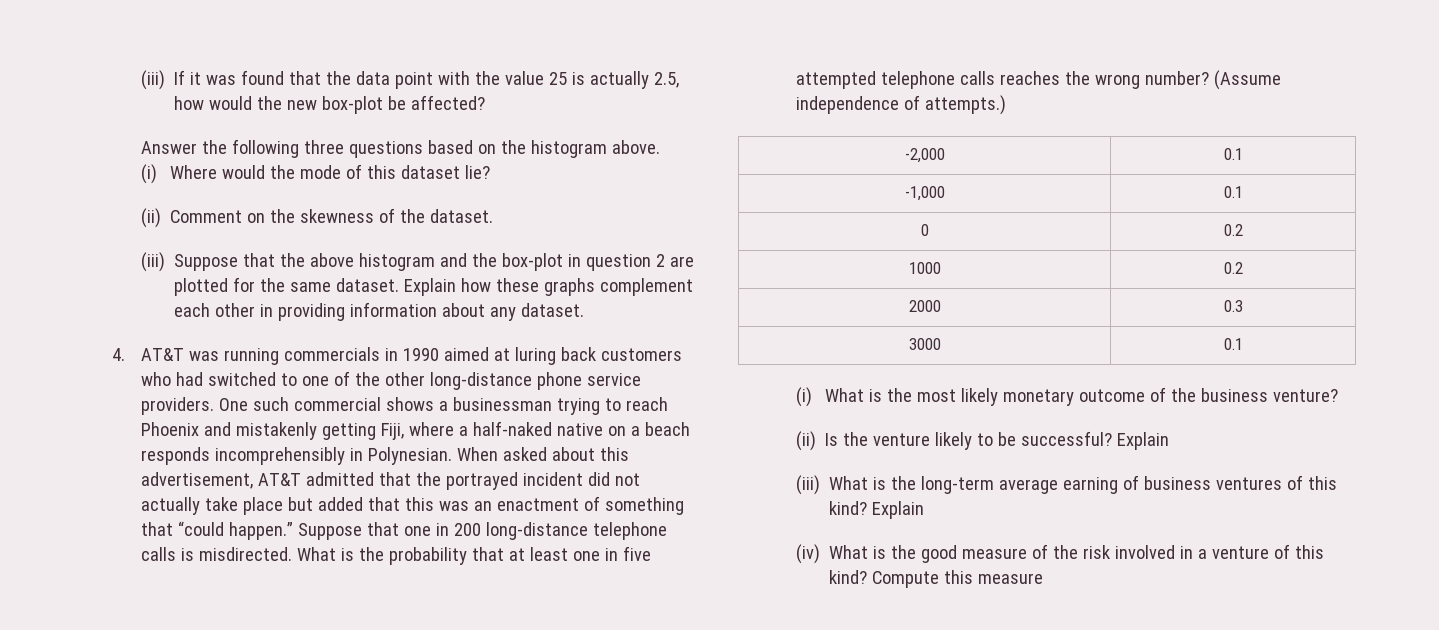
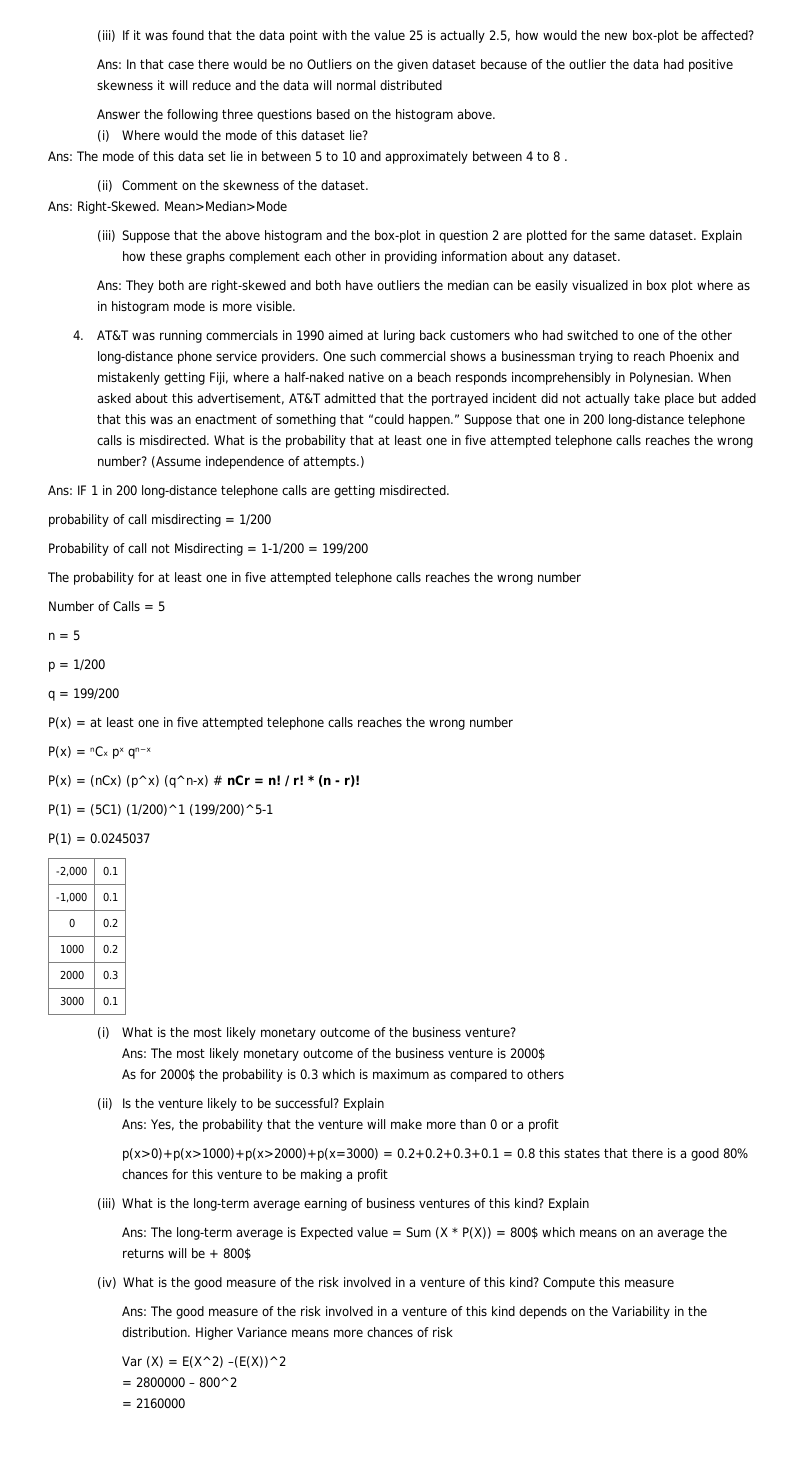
(486, 102) none -> [97,59,734,72] [97,80,443,91] // Ans: In that case there would be no Outliers on the given dataset because of the outlier the data had positive skewness it will reduce and the data will normal distributed
(490, 172) none -> [48,151,568,164] // Ans: The mode of this data set lie in between 5 to 10 and approximately between 4 to 8 .
(494, 216) none -> [48,201,287,214] // Ans: Right-Skewed. Mean>Median>Mode
(585, 310) none -> [97,280,751,293] [97,301,297,314] // Ans: They both are right-skewed and both have outliers the median can be easily visualized in box plot where as in histogram mode is more visible.
(1007, 105) none -> [48,485,450,498] [48,514,271,527] [48,543,368,556] [47,572,581,585] [48,601,165,612] [48,630,80,641] [48,659,105,672] [48,688,119,701] [48,717,513,730] [48,746,151,759] [48,775,360,788] [48,804,273,816] [48,833,150,845] // Ans: IF 1 in 200 long-distance telephone calls are getting misdirected. // probability of call misdirecting = 1/200 // Probability of call not Misdirecting = 1-1/200 = 199/200 // The probability for at least one in five attempted telephone calls reaches the wrong number // Number of Calls = 5 // n = 5 // p = 1/200 // q = 199/200 // P(x) = at least one in five attempted telephone calls reaches the wrong number // P(x) = ⁿCₓ pˣ qⁿ⁻ˣ // P(x) = (nCx) (p^x) (q^n-x) # nCr = n! / r! * (n - r)! // P(1) = (5C1) (1/200)^1 (199/200)^5-1 // P(1) = 0.0245037
(1338, 395) none -> [121,1048,545,1061] [121,1069,564,1082] // Ans: The most likely monetary outcome of the business venture is 2000$ // As for 2000$ the probability is 0.3 which is maximum as compared to others
(1170, 441) none -> [121,1119,559,1132] [121,1148,748,1161] [121,1169,388,1182] // Ans: Yes, the probability that the venture will make more than 0 or a profit // p(x>0)+p(x>1000)+p(x>2000)+p(x=3000) = 0.2+0.2+0.3+0.1 = 0.8 this states that there is a good 80% chances for this venture to be making a profit
(925, 510) none -> [121,1227,727,1240] [121,1248,251,1260] // Ans: The long-term average is Expected value = Sum (X * P(X)) = 800$ which means on an average the returns will be + 800$
(1044, 578) none -> [121,1306,707,1319] [121,1327,453,1340] [121,1356,286,1368] [121,1377,237,1388] [121,1398,185,1409] // Ans: The good measure of the risk involved in a venture of this kind depends on the Variability in the distribution. Higher Variance means more chances of risk // Var (X) = E(X^2) –(E(X))^2 // = 2800000 – 800^2 // = 2160000

